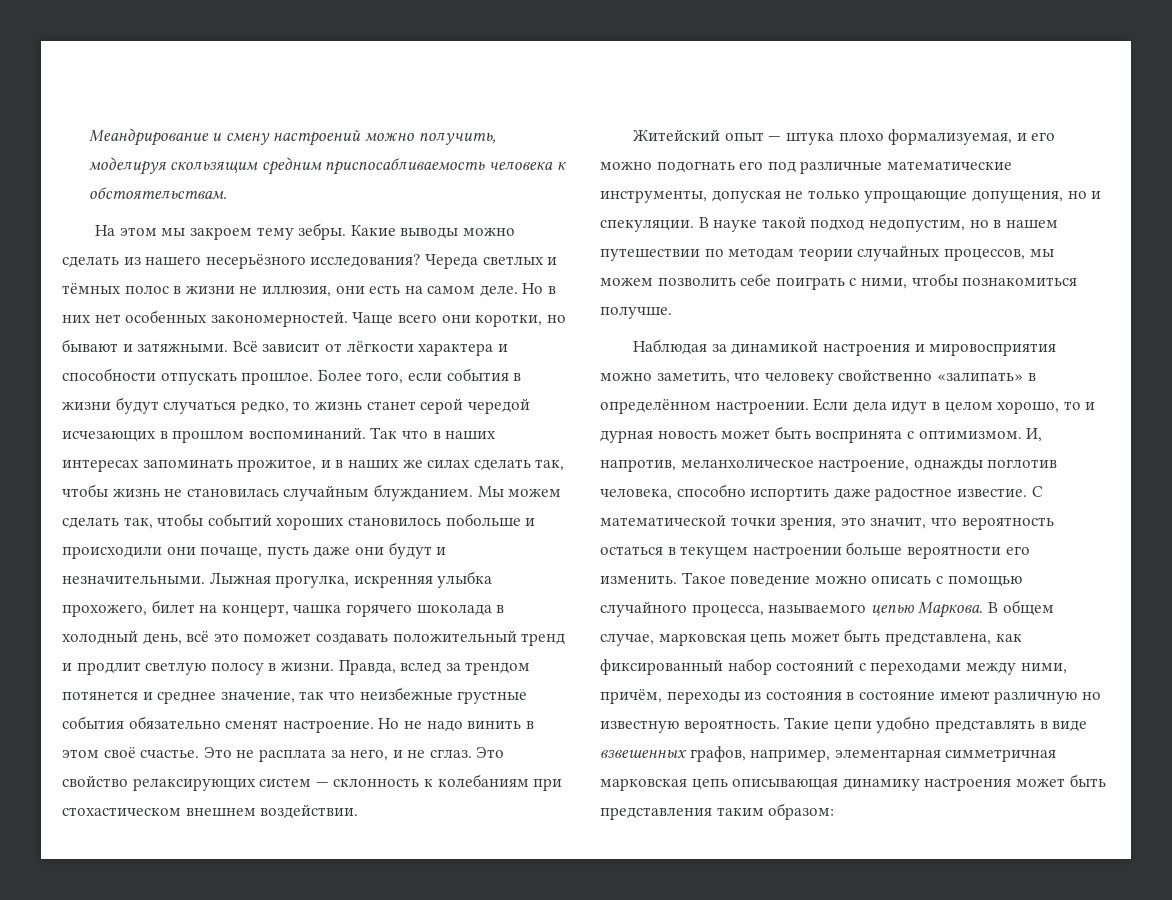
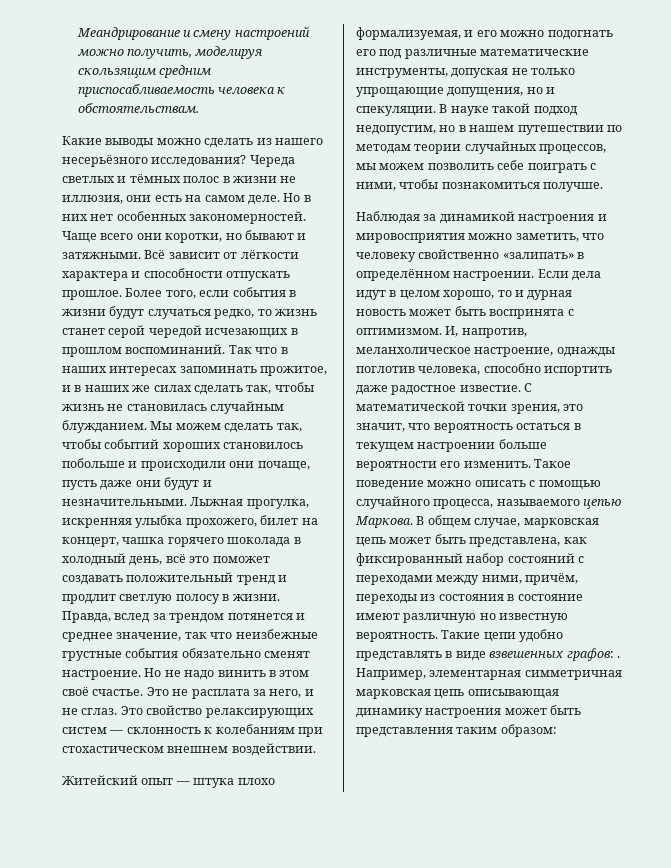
[95,223,347,240] На этом мы закроем тему зебры. -> (199, 108) none
[689,746,831,762] графов, например, -> [566,648,620,661] [356,668,426,680] графов: . Например,

